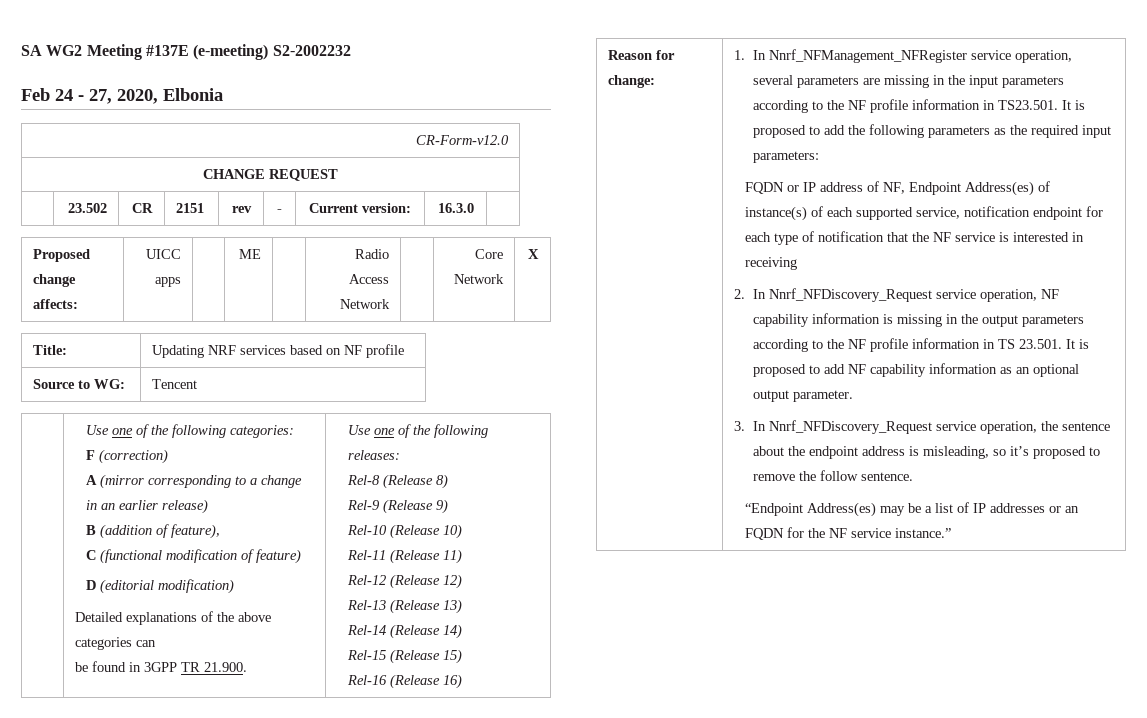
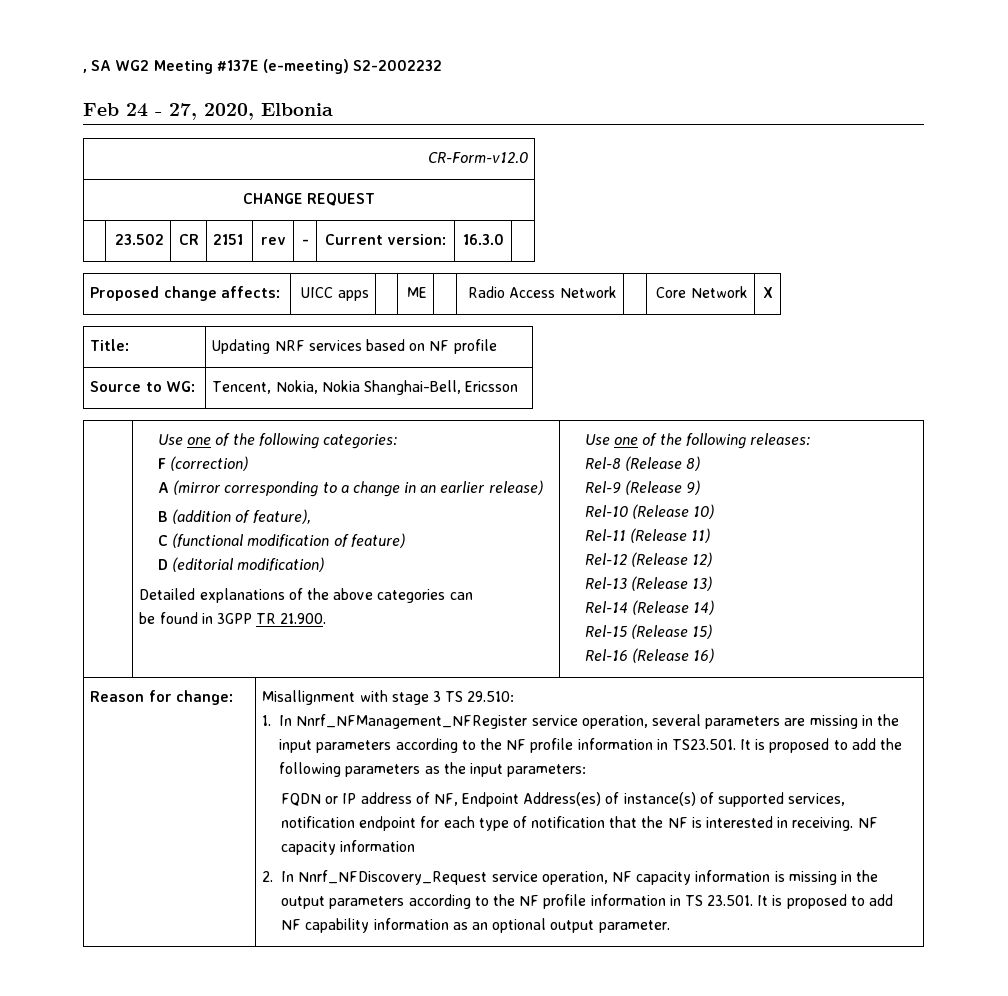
(21, 50) none -> [83,69,87,73] ,
[152,379,198,389] Tencent -> [212,380,519,395] Tencent, Nokia, Nokia Shanghai-Bell, Ericsson
(656, 81) none -> [262,690,515,705] Misallignment with stage 3 TS 29.510: //
[1030,125,1079,138] required -> (466, 768) none
[827,207,961,220] each supported service, -> [718,792,846,807] supported services,
[955,232,996,242] service -> (688, 822) none
[745,257,798,270] receiving -> [792,817,878,831] [280,840,416,855] receiving. NF capacity information
[752,314,809,327] capability -> [636,871,692,885] capacity
[734,420,1110,434] [752,446,1100,459] [752,470,913,481] [745,502,1080,517] [745,527,952,540] // 3. In Nnrf_NFDiscovery_Request service operation, the sentence about the endpoint address is misleading, so it’s proposed to remove the follow sentence. // “Endpoint Address(es) may be a list of IP addresses or an FQDN for the NF service instance.” -> (670, 926) none

